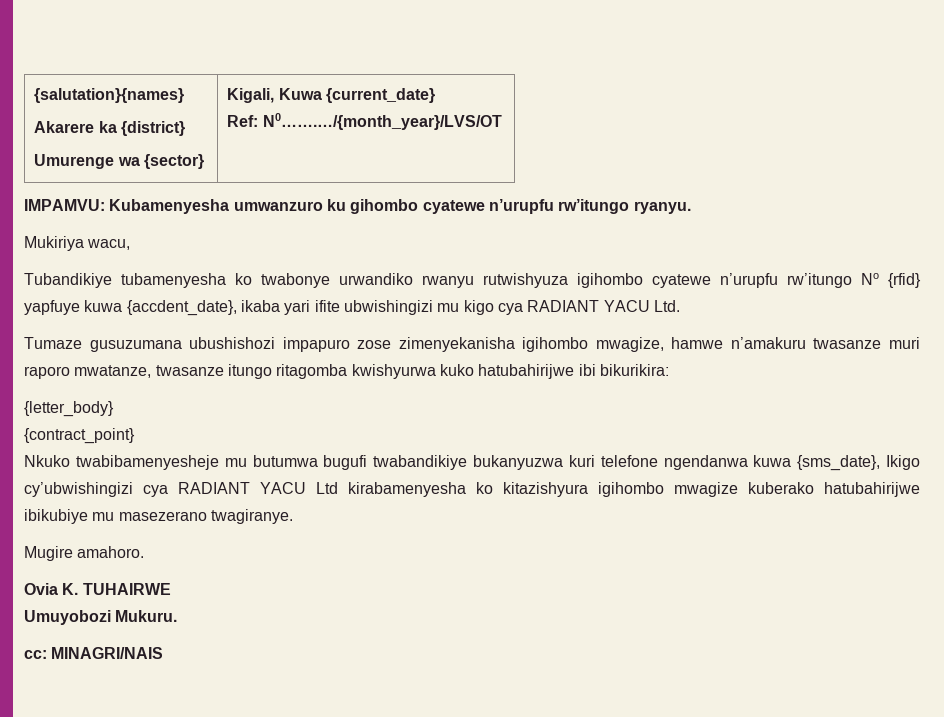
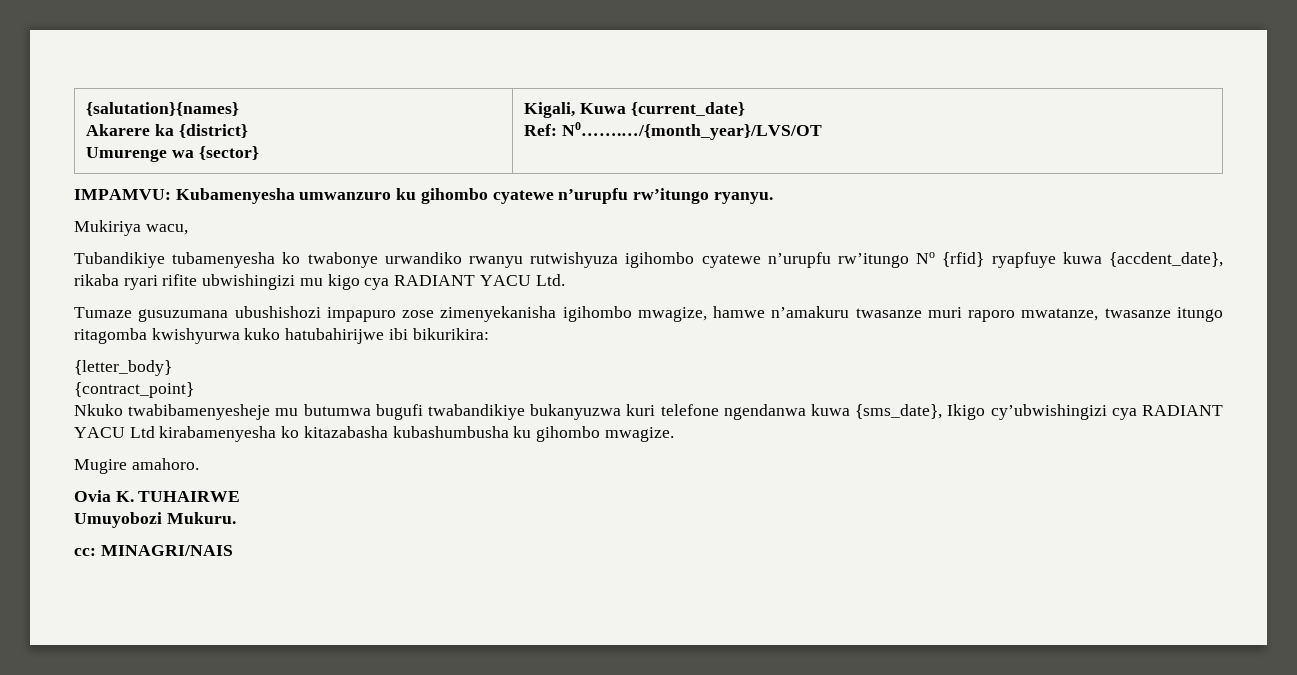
[24,300,80,315] yapfuye -> [991,252,1056,268] ryapfuye
[240,300,340,315] ikaba yari ifite -> [74,274,198,290] rikaba ryari rifite
[503,482,920,497] [24,509,293,524] kitazishyura igihombo mwagize kuberako hatubahirijwe ibikubiye mu masezerano twagiranye. -> [303,426,674,442] kitazabasha kubashumbusha ku gihombo mwagize.

